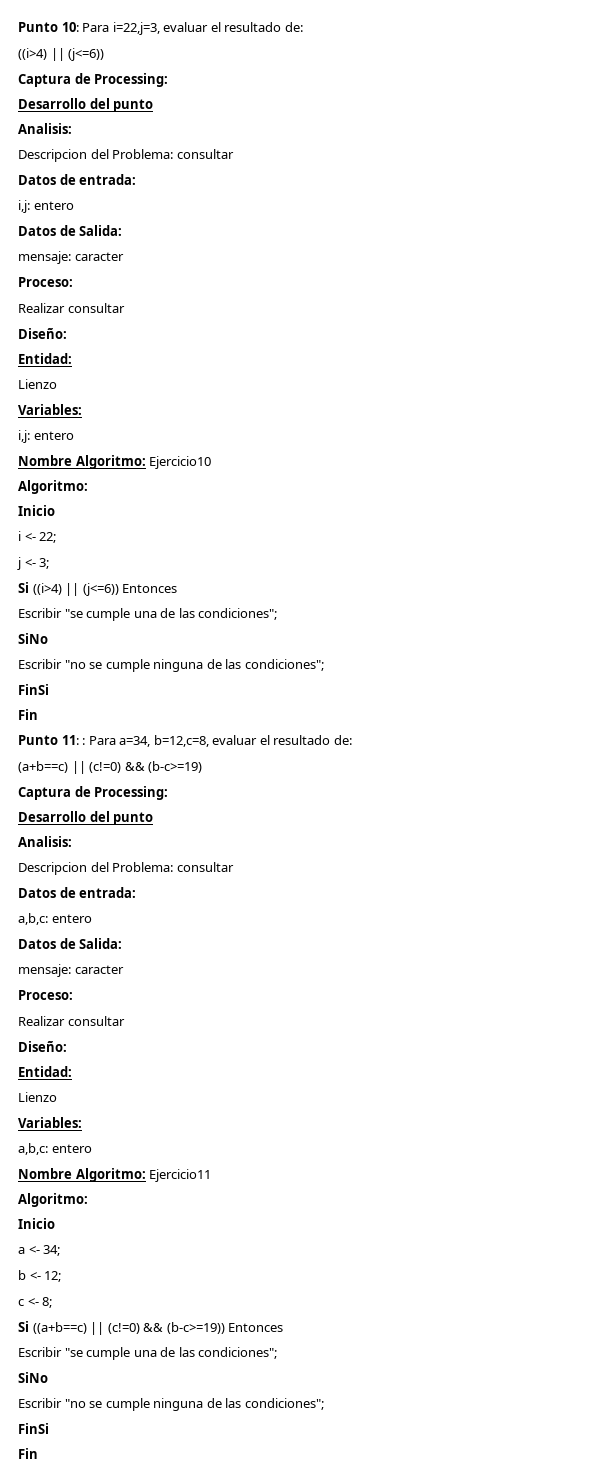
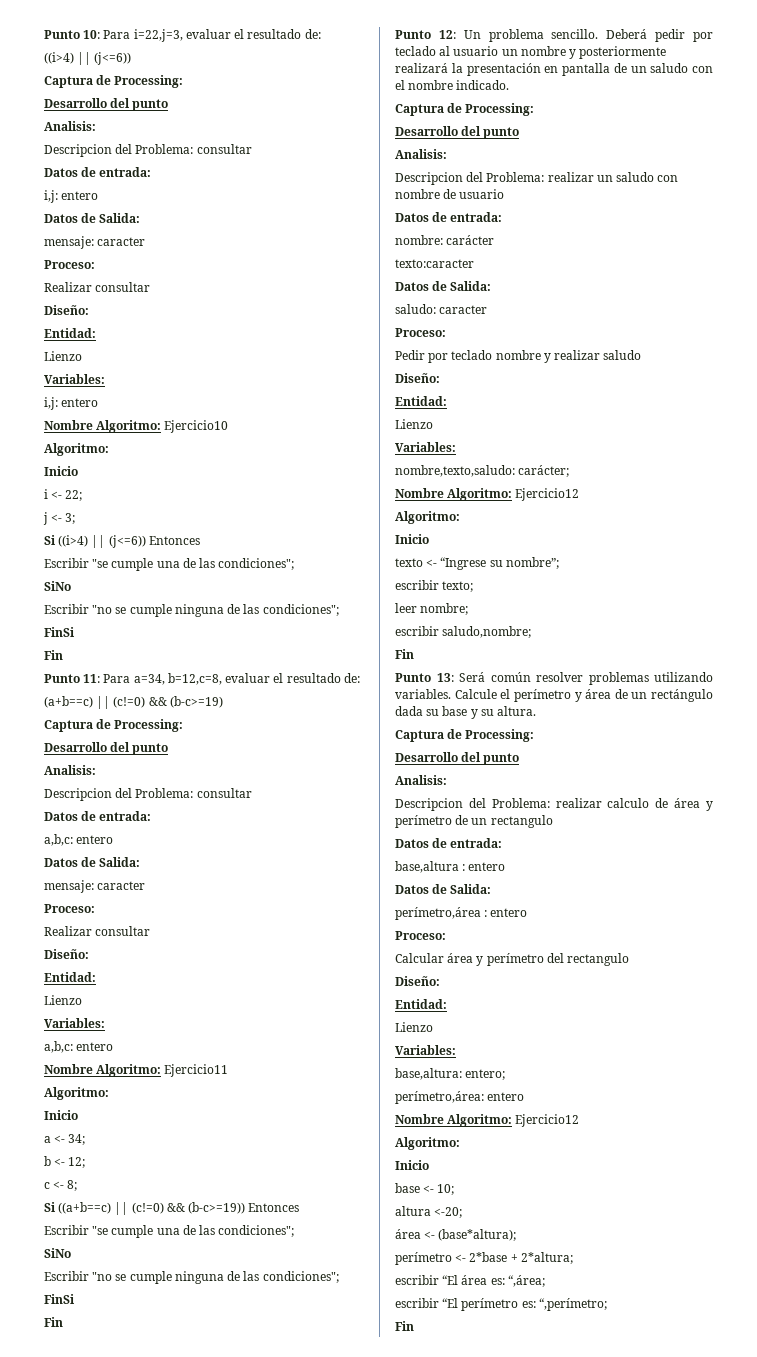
[82,738,86,745] : -> (101, 678) none
(38, 1453) none -> [395,29,713,42] [395,46,667,59] [395,63,713,76] [395,80,510,90] [395,103,535,116] [395,126,520,139] [395,149,447,159] [395,172,679,185] [395,189,505,199] [395,212,503,222] [395,235,495,245] [395,259,474,268] [395,281,492,291] [395,304,488,314] [395,328,446,337] [395,350,642,363] [395,373,440,383] [395,396,447,406] [395,419,433,429] [395,442,456,452] [395,465,570,477] [395,488,580,501] [395,511,460,524] [395,534,429,544] [395,557,559,570] [395,580,474,592] [395,603,469,615] [395,626,532,638] [395,649,414,659] [395,672,713,685] [395,689,713,702] [395,706,537,719] [395,729,535,742] [395,752,520,765] [395,775,447,785] [395,798,713,811] [395,815,553,828] [395,838,503,848] [395,861,506,873] [395,884,492,894] [395,907,528,920] [395,931,446,940] [395,953,630,966] [395,976,440,986] [395,999,447,1009] [395,1022,433,1032] [395,1045,456,1055] [395,1068,506,1080] [395,1091,525,1104] [395,1114,580,1127] [395,1137,460,1150] [395,1160,429,1170] [395,1183,455,1195] [395,1206,463,1218] [395,1229,517,1241] [395,1252,573,1265] [395,1275,545,1287] [395,1298,607,1311] [395,1321,414,1331] // Punto 12: Un problema sencillo. Deberá pedir por teclado al usuario un nombre y posteriormente realizará la presentación en pantalla de un saludo con el nombre indicado. // Captura de Processing: // Desarrollo del punto // Analisis: // Descripcion del Problema: realizar un saludo con nombre de usuario // Datos de entrada: // nombre: carácter // texto:caracter // Datos de Salida: // saludo: caracter // Proceso: // Pedir por teclado nombre y realizar saludo // Diseño: // Entidad: // Lienzo // Variables: // nombre,texto,saludo: carácter; // Nombre Algoritmo: Ejercicio12 // Algoritmo: // Inicio // texto <- “Ingrese su nombre”; // escribir texto; // leer nombre; // escribir saludo,nombre; // Fin // Punto 13: Será común resolver problemas utilizando variables. Calcule el perímetro y área de un rectángulo dada su base y su altura. // Captura de Processing: // Desarrollo del punto // Analisis: // Descripcion del Problema: realizar calculo de área y perímetro de un rectangulo // Datos de entrada: // base,altura : entero // Datos de Salida: // perímetro,área : entero // Proceso: // Calcular área y perímetro del rectangulo // Diseño: // Entidad: // Lienzo // Variables: // base,altura: entero; // perímetro,área: entero // Nombre Algoritmo: Ejercicio12 // Algoritmo: // Inicio // base <- 10; // altura <-20; // área <- (base*altura); // perímetro <- 2*base + 2*altura; // escribir “El área es: “,área; // escribir “El perímetro es: “,perímetro; // Fin

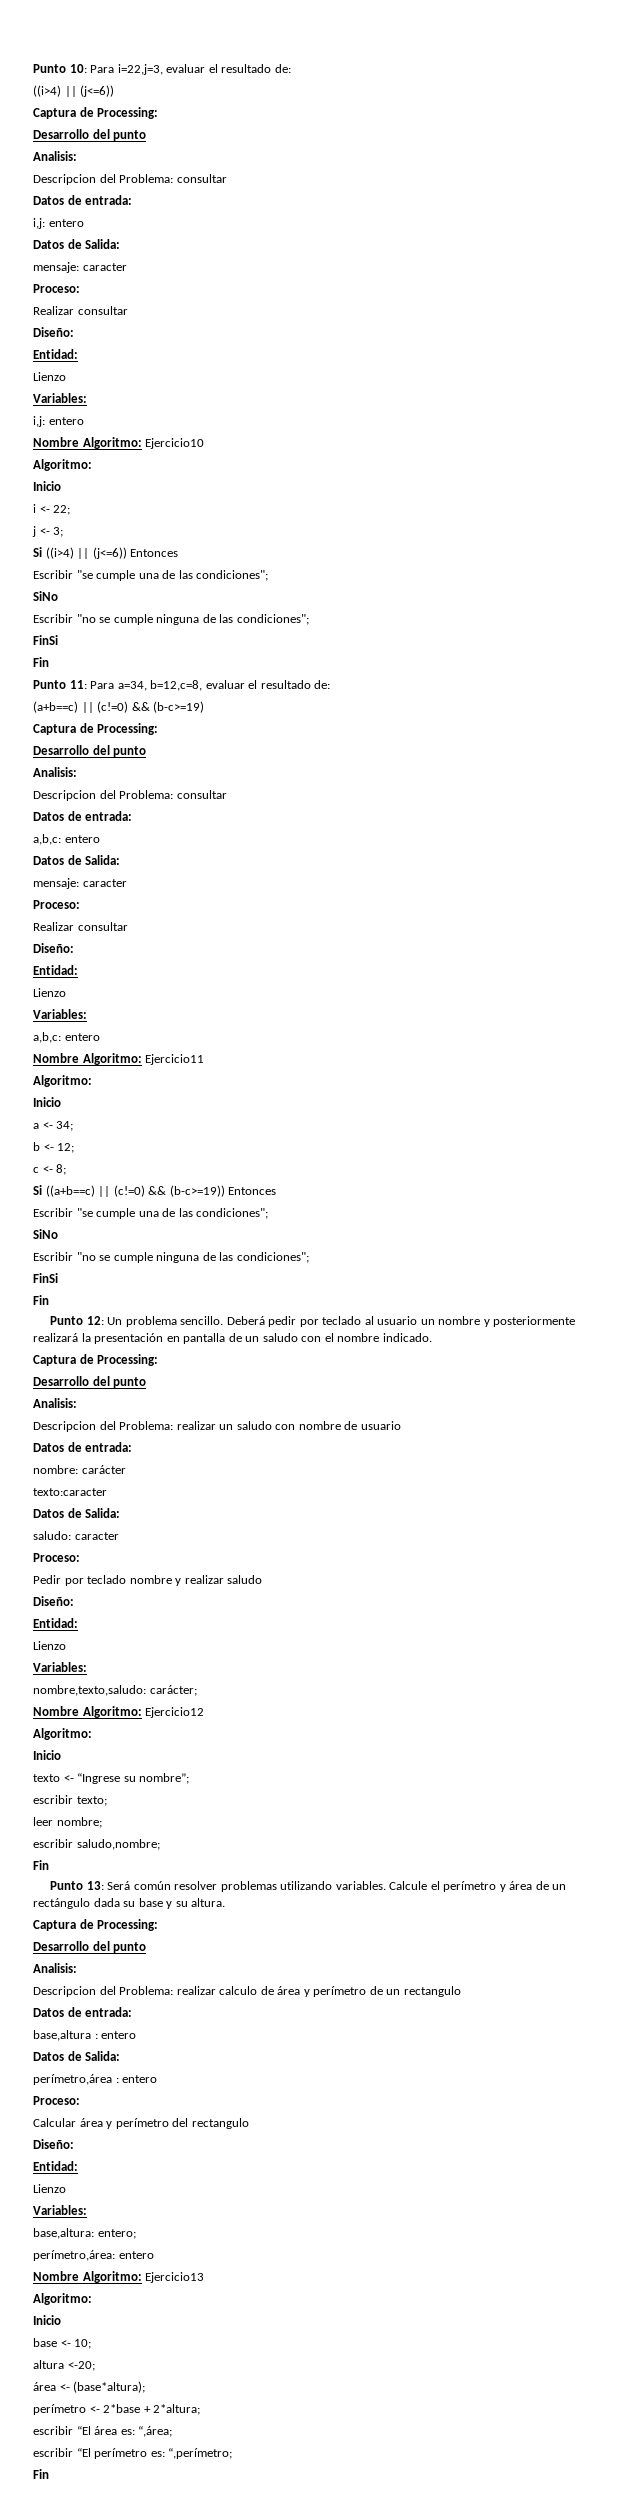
[515,1114,580,1127] Ejercicio12 -> [145,2272,205,2283] Ejercicio13

